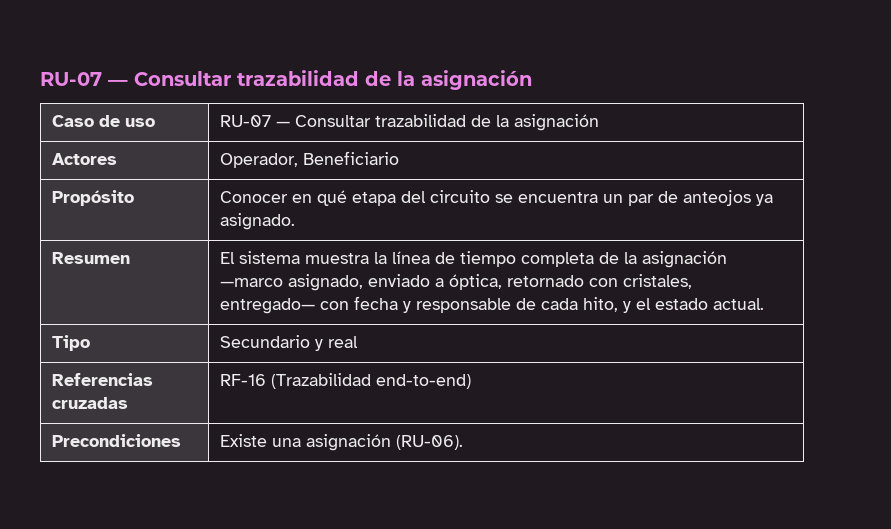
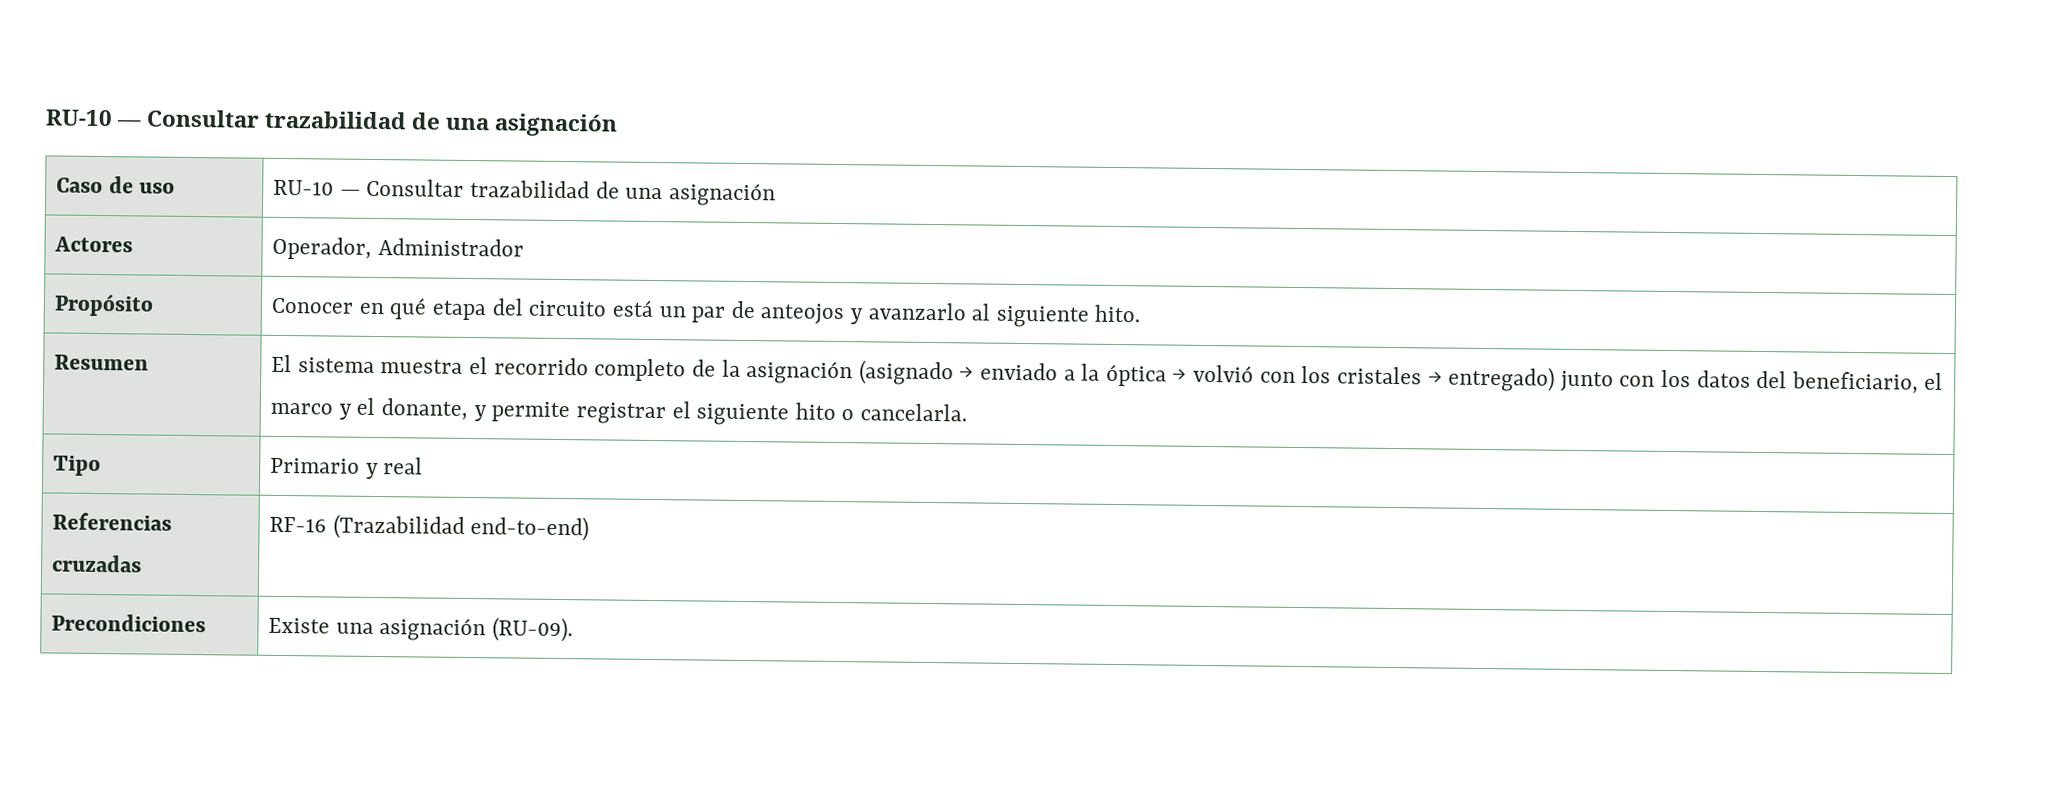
[40,70,415,86] RU-07 — Consultar trazabilidad de la -> [45,109,490,131] RU-10 — Consultar trazabilidad de una
[220,114,510,127] RU-07 — Consultar trazabilidad de la -> [273,178,664,200] RU-10 — Consultar trazabilidad de una
[303,151,400,165] Beneficiario -> [377,238,524,257] Administrador
[495,192,599,203] se encuentra -> [611,299,654,317] está
[756,194,774,206] [220,213,296,230] ya asignado. -> [849,302,1141,328] y avanzarlo al siguiente hito.
[374,251,728,268] [220,274,693,291] [220,296,765,314] la línea de tiempo completa de la asignación —marco asignado, enviado a óptica, retornado con cristales, entregado— con fecha y responsable de cada hito, y el estado actual. -> [469,357,1944,394] [270,397,967,426] el recorrido completo de la asignación (asignado → enviado a la óptica → volvió con los cristales → entregado) junto con los datos del beneficiario, el marco y el donante, y permite registrar el siguiente hito o cancelarla.
[220,335,311,348] Secundario -> [270,457,361,474] Primario
[396,435,464,450] (RU-06). -> [492,617,574,643] (RU-09).

